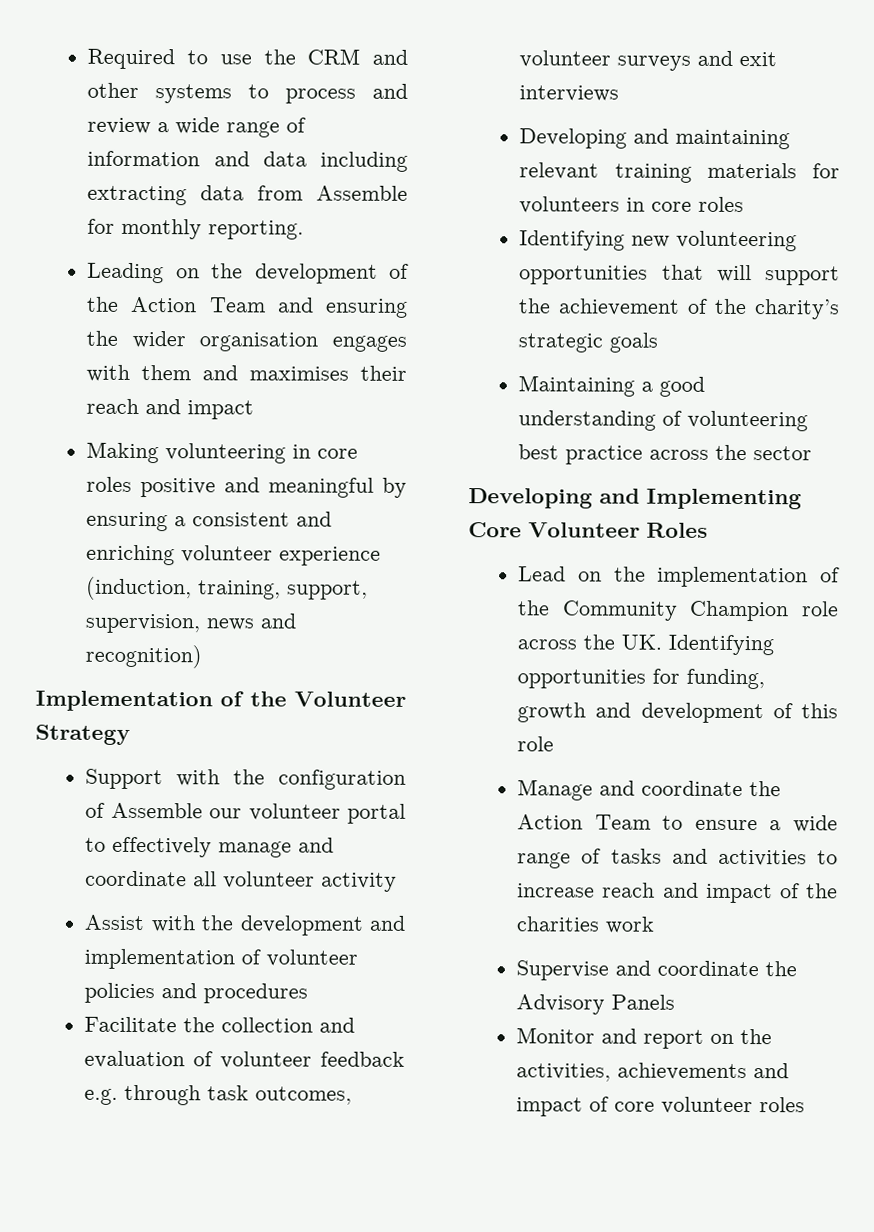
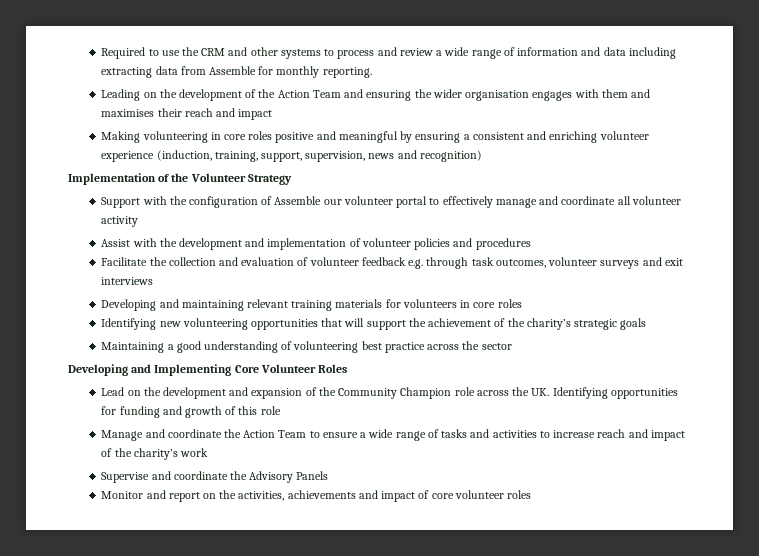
[657,566,809,588] implementation -> [163,387,303,399] development and expansion
[686,668,766,690] [517,702,764,724] funding, growth and development -> [119,406,223,418] funding and growth
[516,916,601,932] charities -> [133,448,178,460] charity’s

